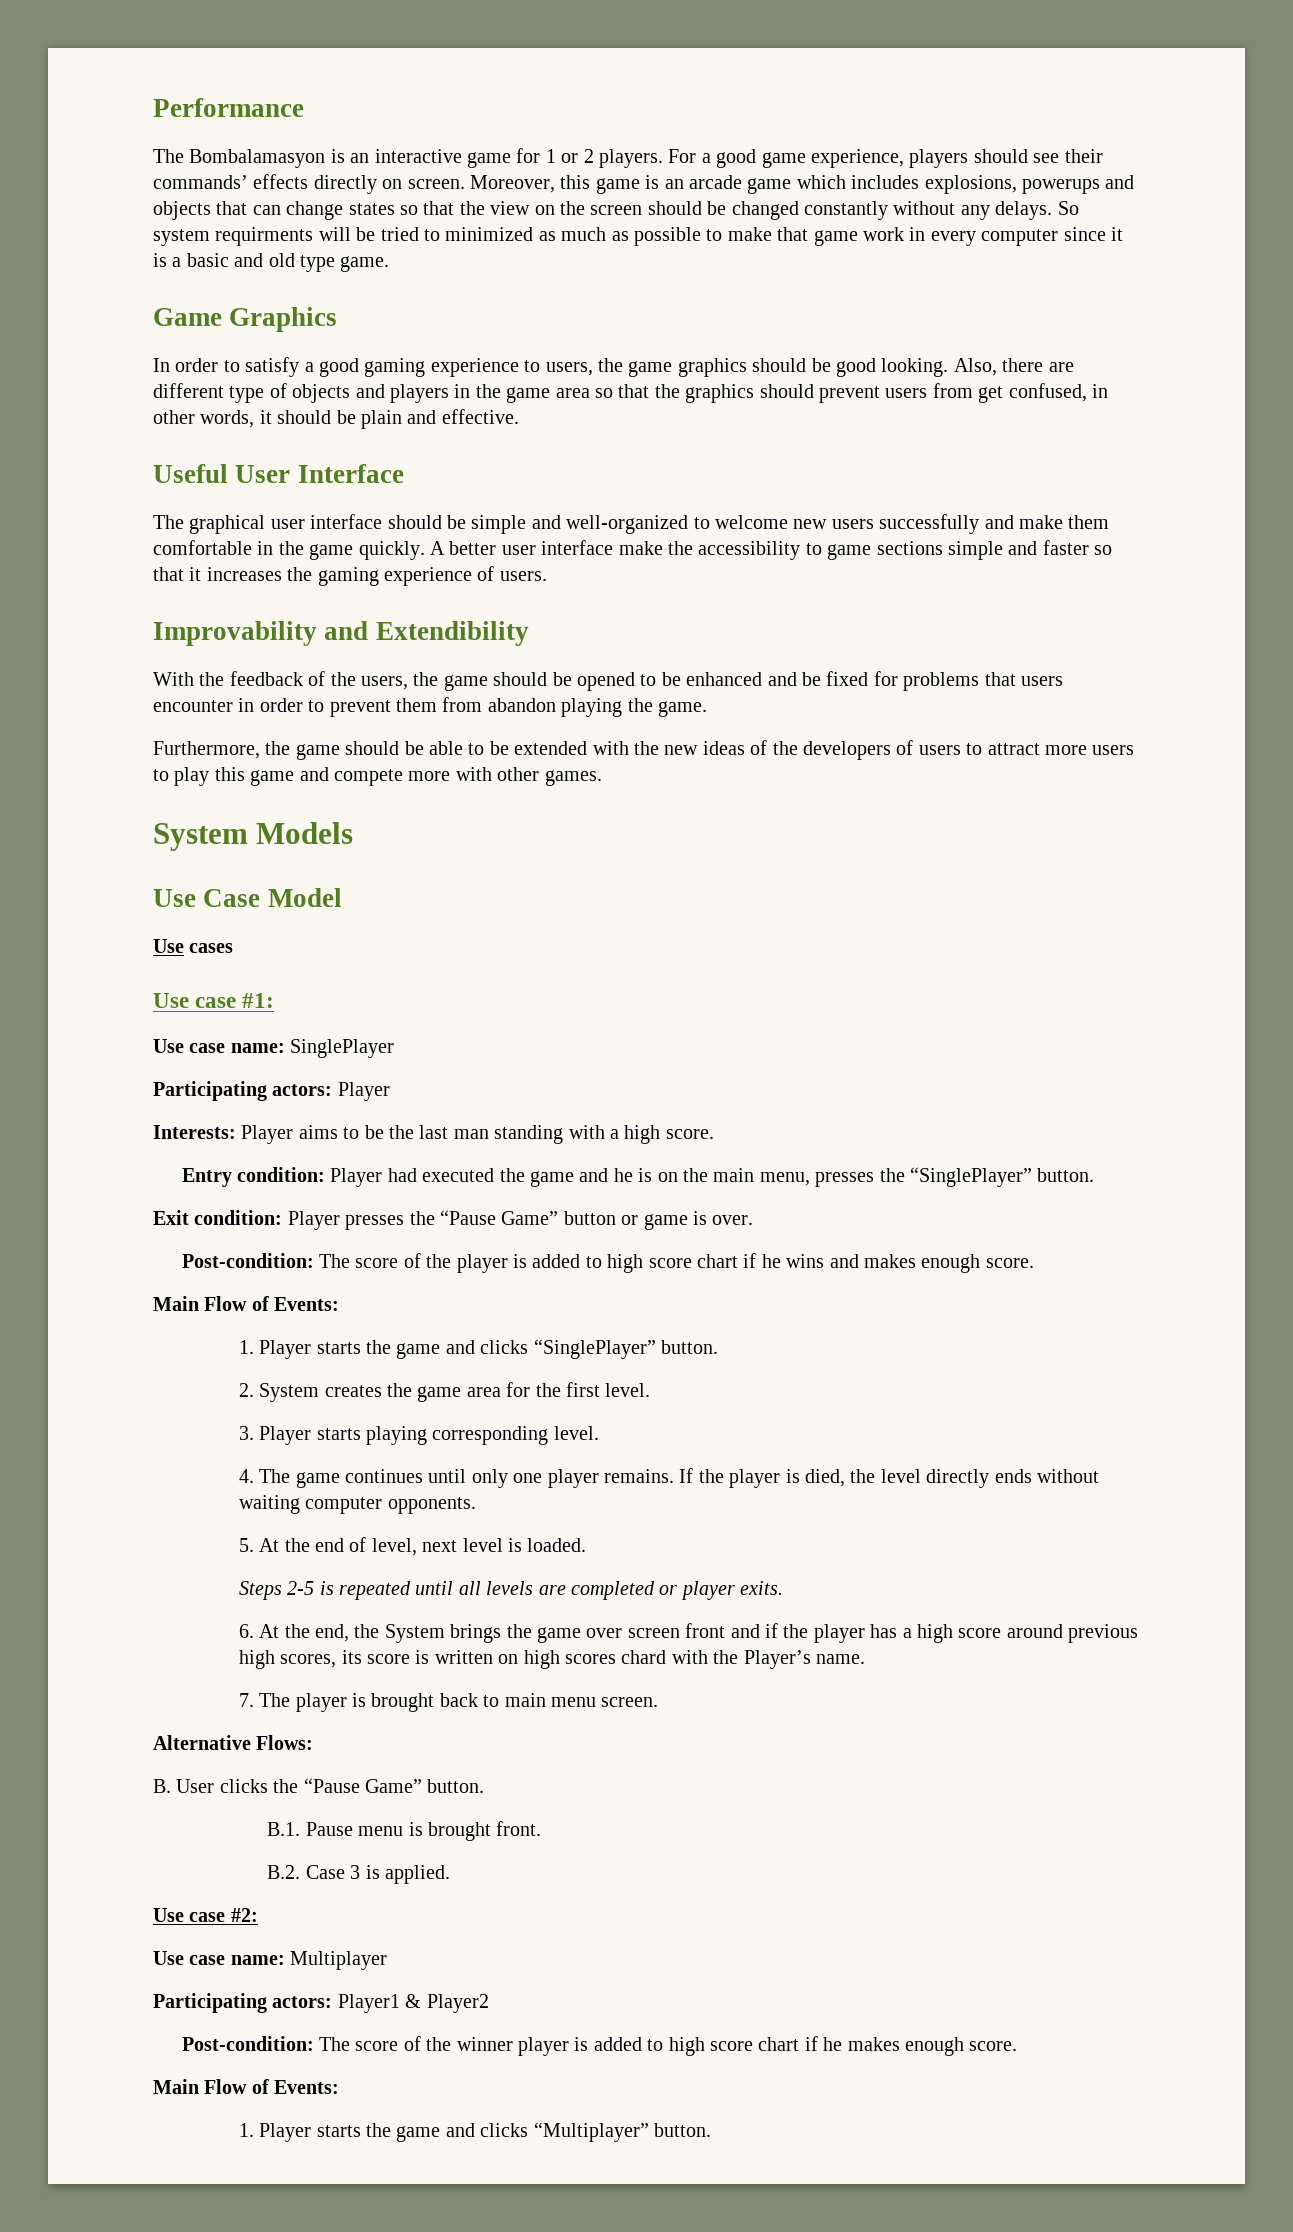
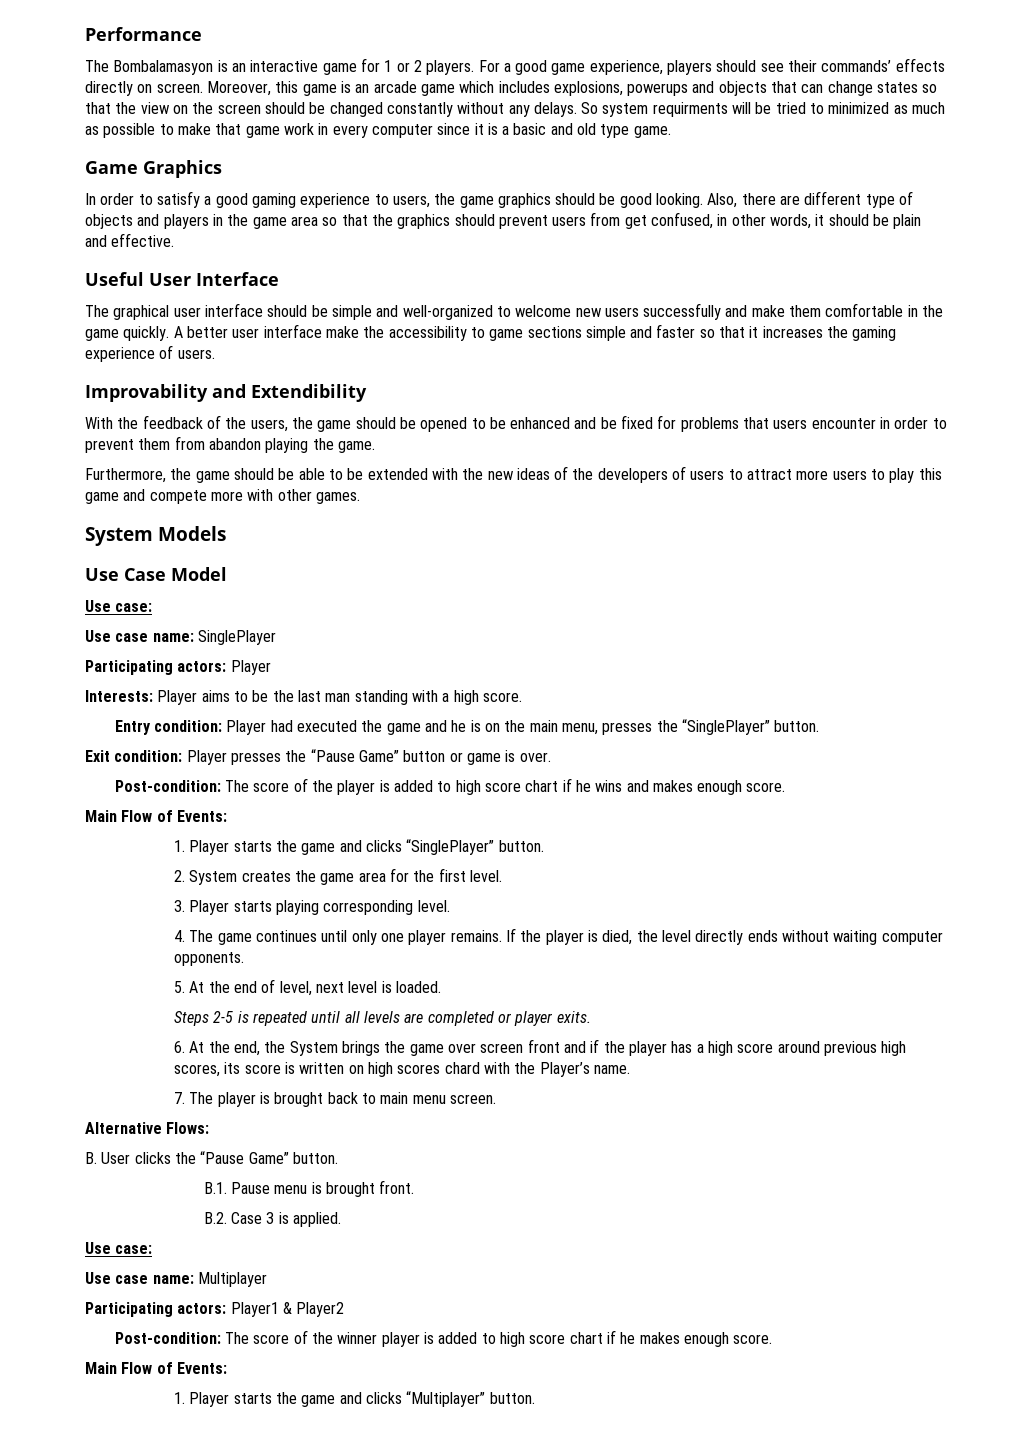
[189,943,234,953] [153,993,275,1008] cases // Use case #1: -> [115,603,153,612] case:
[189,1908,258,1922] case #2: -> [115,1245,153,1254] case:

